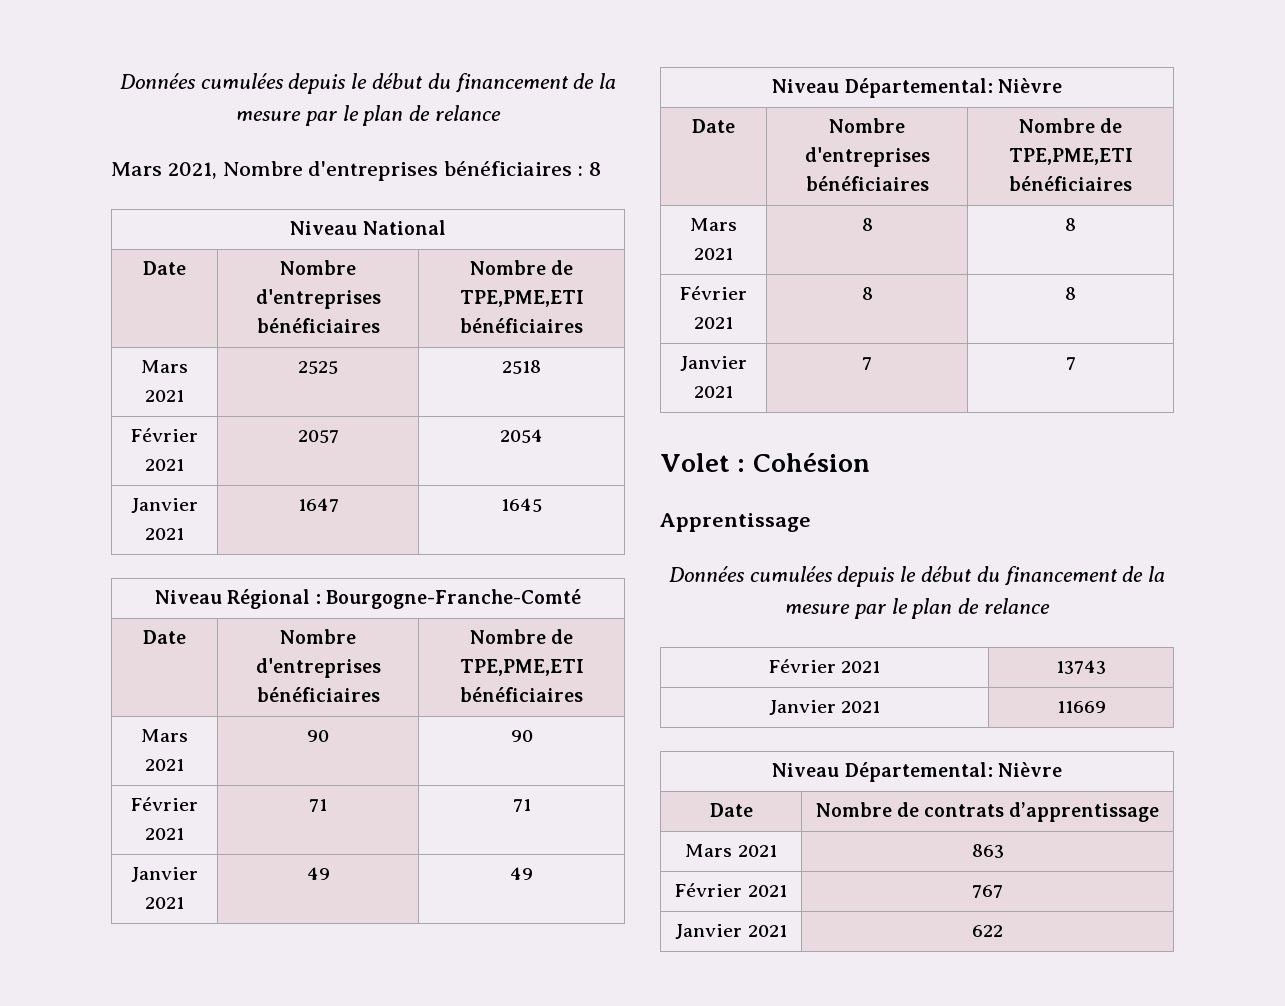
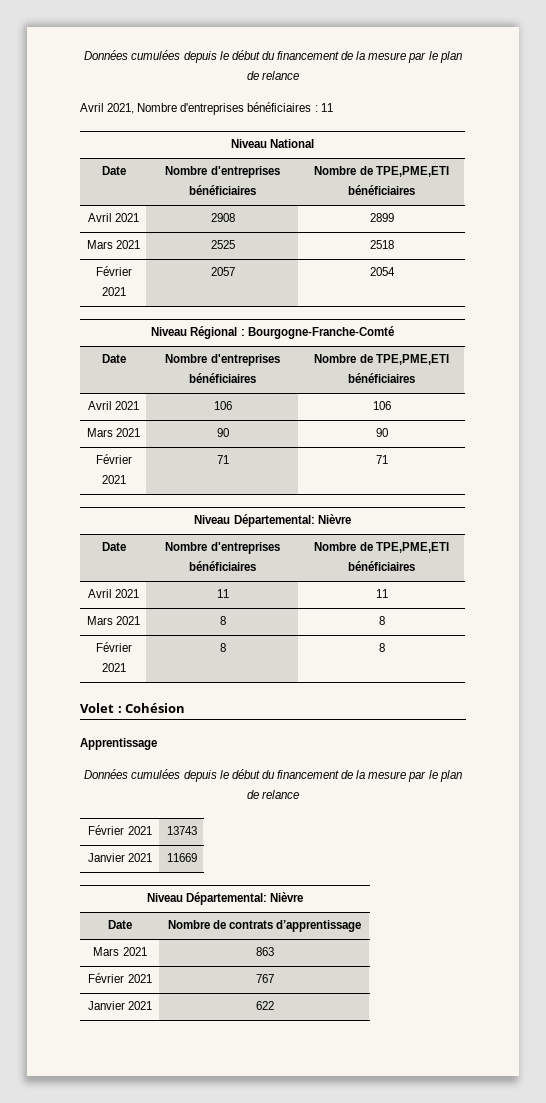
[111,162,162,176] Mars -> [80,103,104,112] Avril
[588,162,601,176] 8 -> [320,103,333,112] 11
(583, 325) none -> [87,213,140,222] [210,213,235,222] [369,213,394,222] // Avril 2021 | 2908 | 2899
[131,498,198,513] [145,528,184,540] [297,498,339,512] [501,498,542,512] // Janvier 2021 | 1647 | 1645 -> (395, 271) none
(583, 694) none -> [87,401,140,410] [213,401,232,410] [372,401,391,410] // Avril 2021 | 106 | 106
[131,867,198,882] [145,897,184,909] [306,867,330,880] [510,867,533,880] // Janvier 2021 | 49 | 49 -> (388, 459) none
(1132, 183) none -> [87,589,140,598] [216,589,229,598] [375,589,388,598] // Avril 2021 | 11 | 11
[680,356,747,371] [694,386,733,398] [862,357,872,370] [1065,357,1076,370] // Janvier 2021 | 7 | 7 -> (385, 647) none

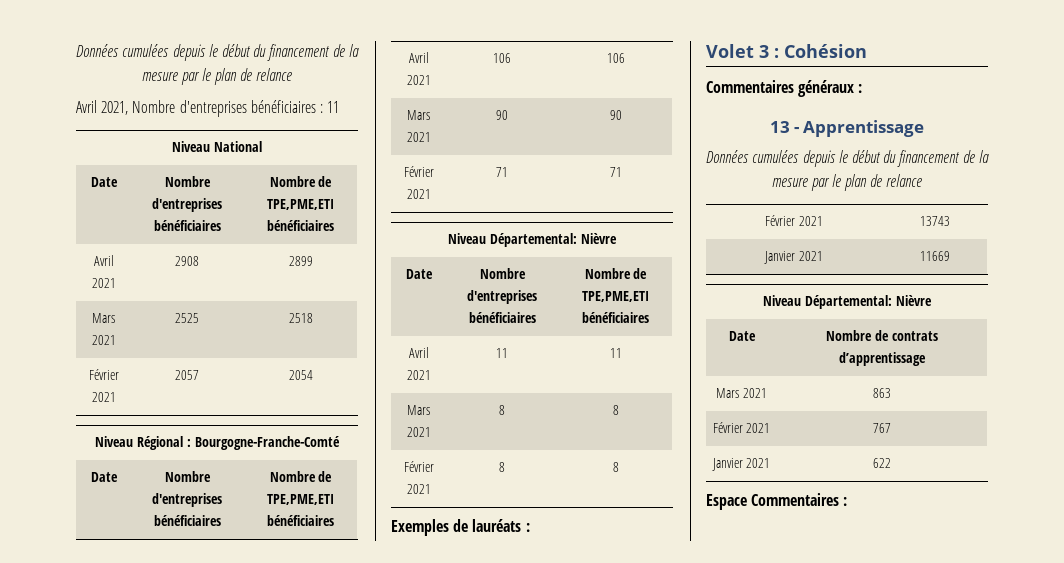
(385, 647) none -> [391,519,530,536] // Exemples de lauréats :
(114, 708) none -> [759,45,769,58] 3
(186, 708) none -> [706,80,863,97] [769,121,799,133] Commentaires généraux : // 13 -
(274, 1005) none -> [706,493,848,510] // Espace Commentaires :

